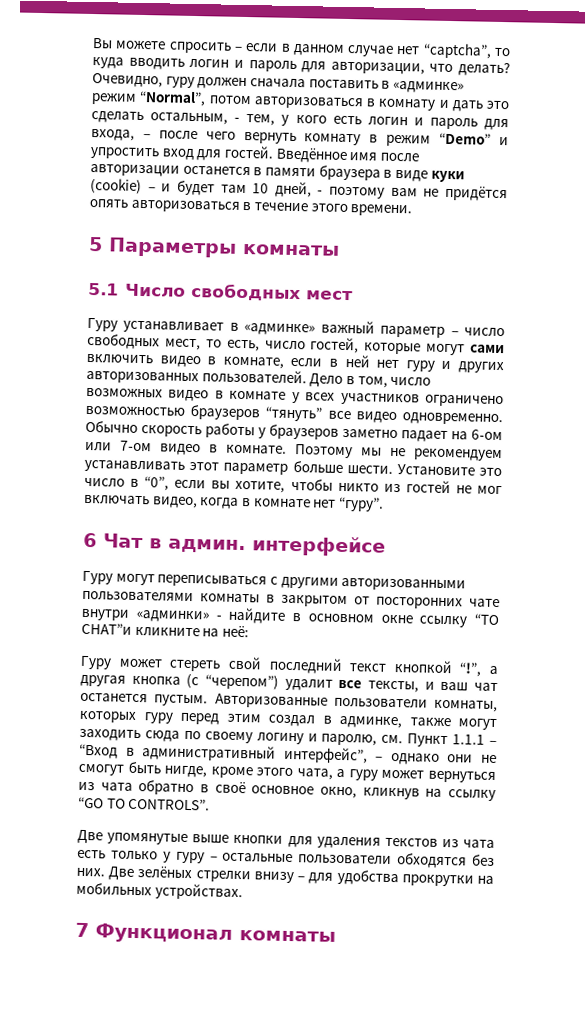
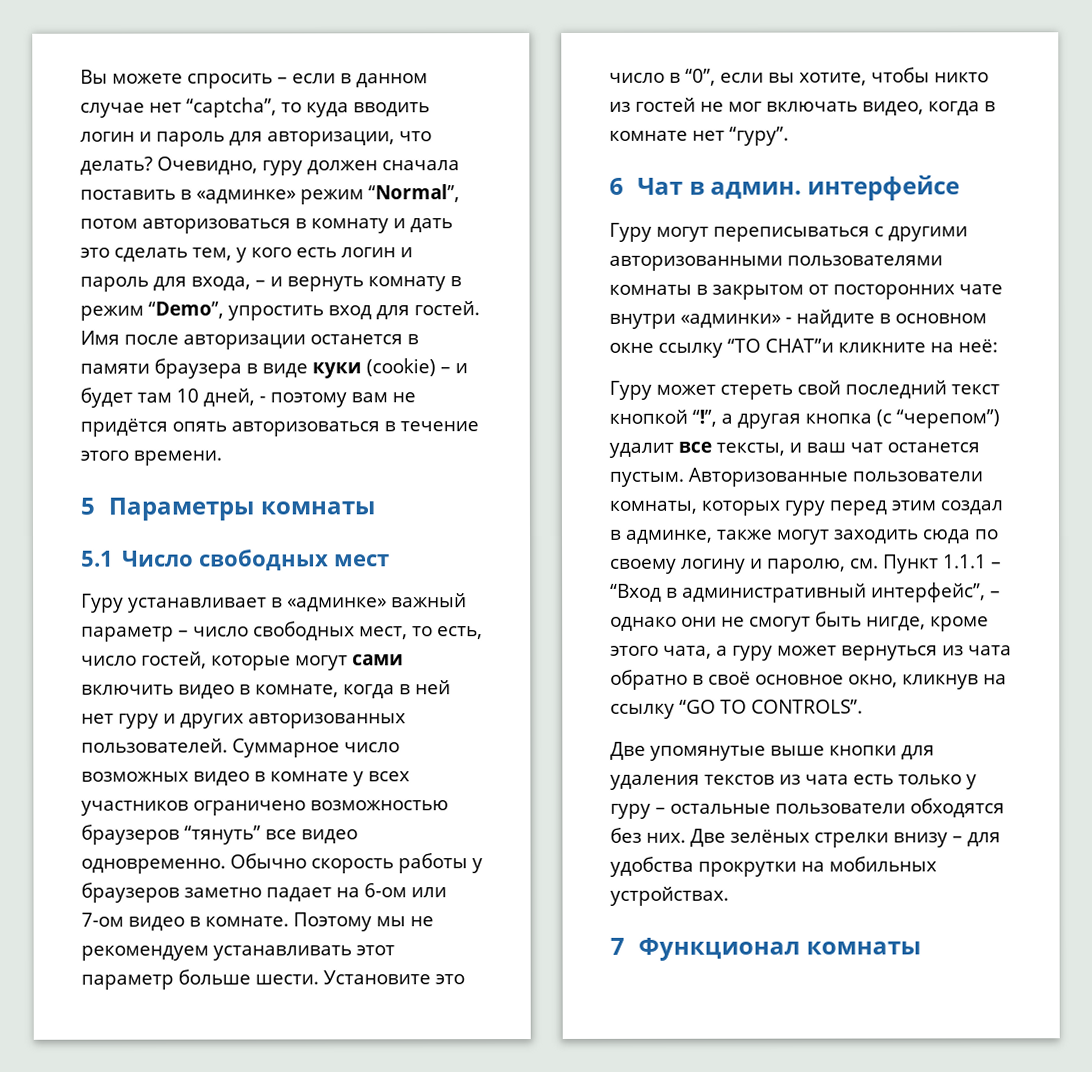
[150,112,241,125] остальным, - -> (188, 254) none
[158,130,236,140] после чего -> [270,276,283,287] и
[439,132,510,146] “Demo” и -> [148,301,224,319] “Demo”,
[275,147,378,163] Введённое имя -> [80,330,120,345] Имя
[290,357,323,367] если -> [343,684,395,699] когда
[309,373,388,388] Дело в том, -> [232,738,340,758] Суммарное

